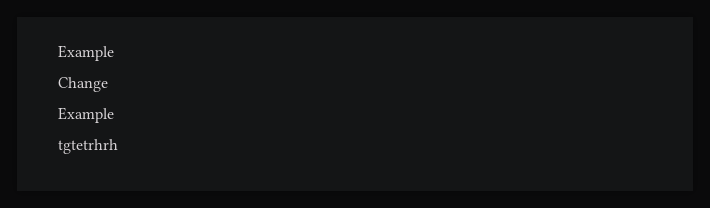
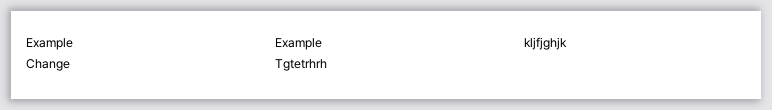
[58,139,118,154] tgtetrhrh -> [275,59,327,71] [524,37,567,50] Tgtetrhrh // kljfjghjk

